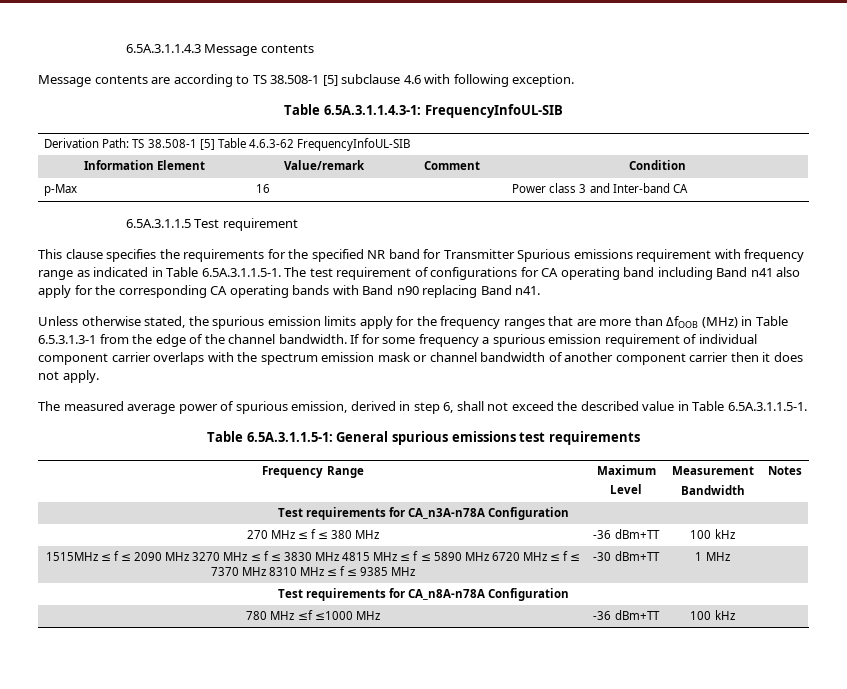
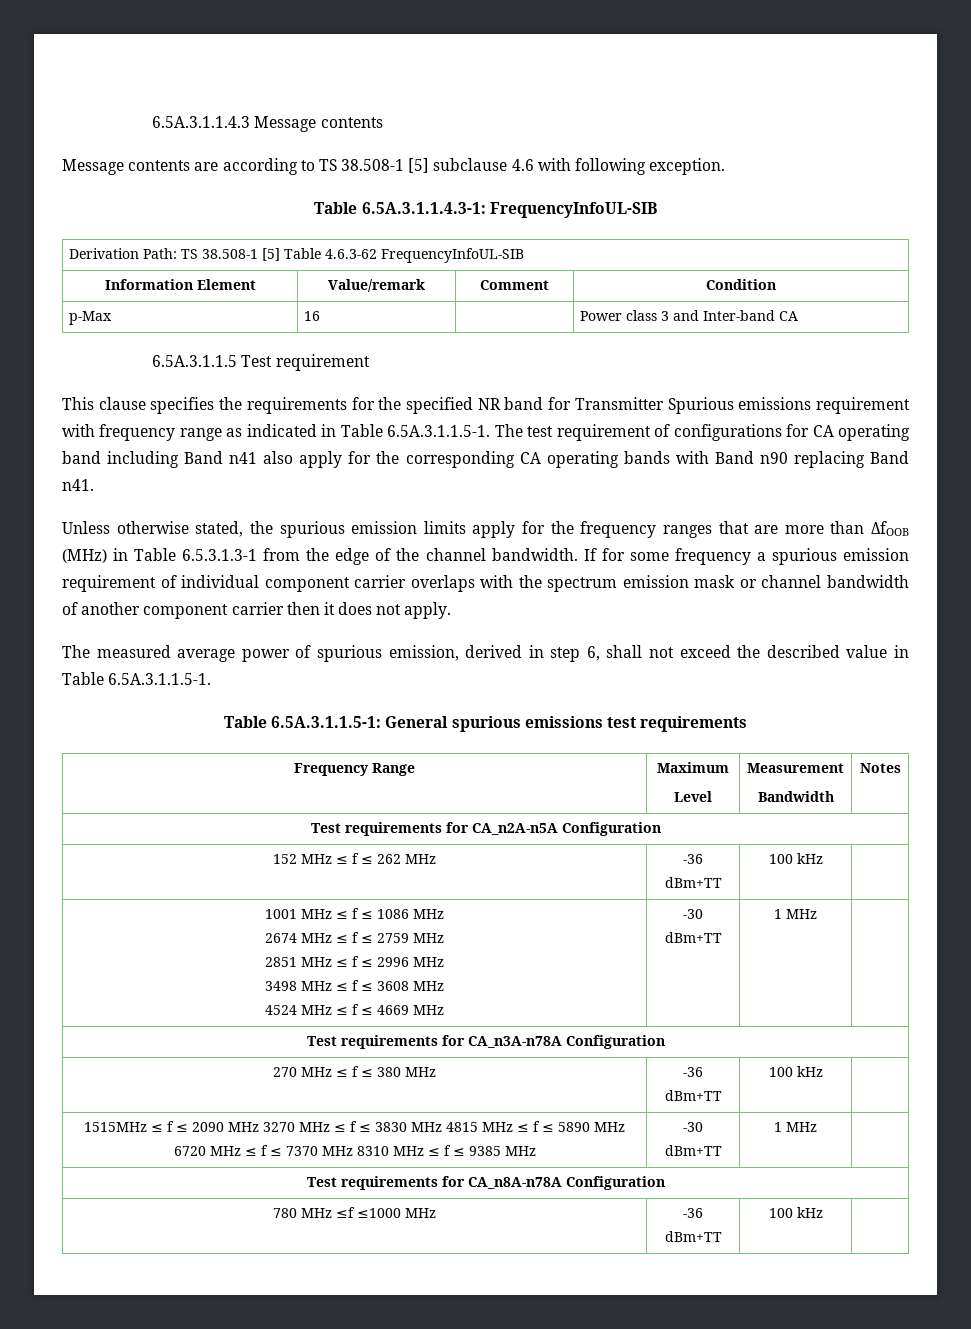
(802, 470) none -> [310,822,661,836] [273,853,436,864] [683,854,703,864] [664,877,722,888] [768,853,823,864] [265,908,444,919] [265,932,444,943] [265,956,444,967] [265,980,444,991] [265,1004,444,1015] [683,909,703,919] [664,932,722,943] [774,909,817,919] // Test requirements for CA_n2A-n5A Configuration // 152 MHz ≤ f ≤ 262 MHz | -36 dBm+TT | 100 kHz | // 1001 MHz ≤ f ≤ 1086 MHz // 2674 MHz ≤ f ≤ 2759 MHz // 2851 MHz ≤ f ≤ 2996 MHz // 3498 MHz ≤ f ≤ 3608 MHz // 4524 MHz ≤ f ≤ 4669 MHz | -30 dBm+TT | 1 MHz |

